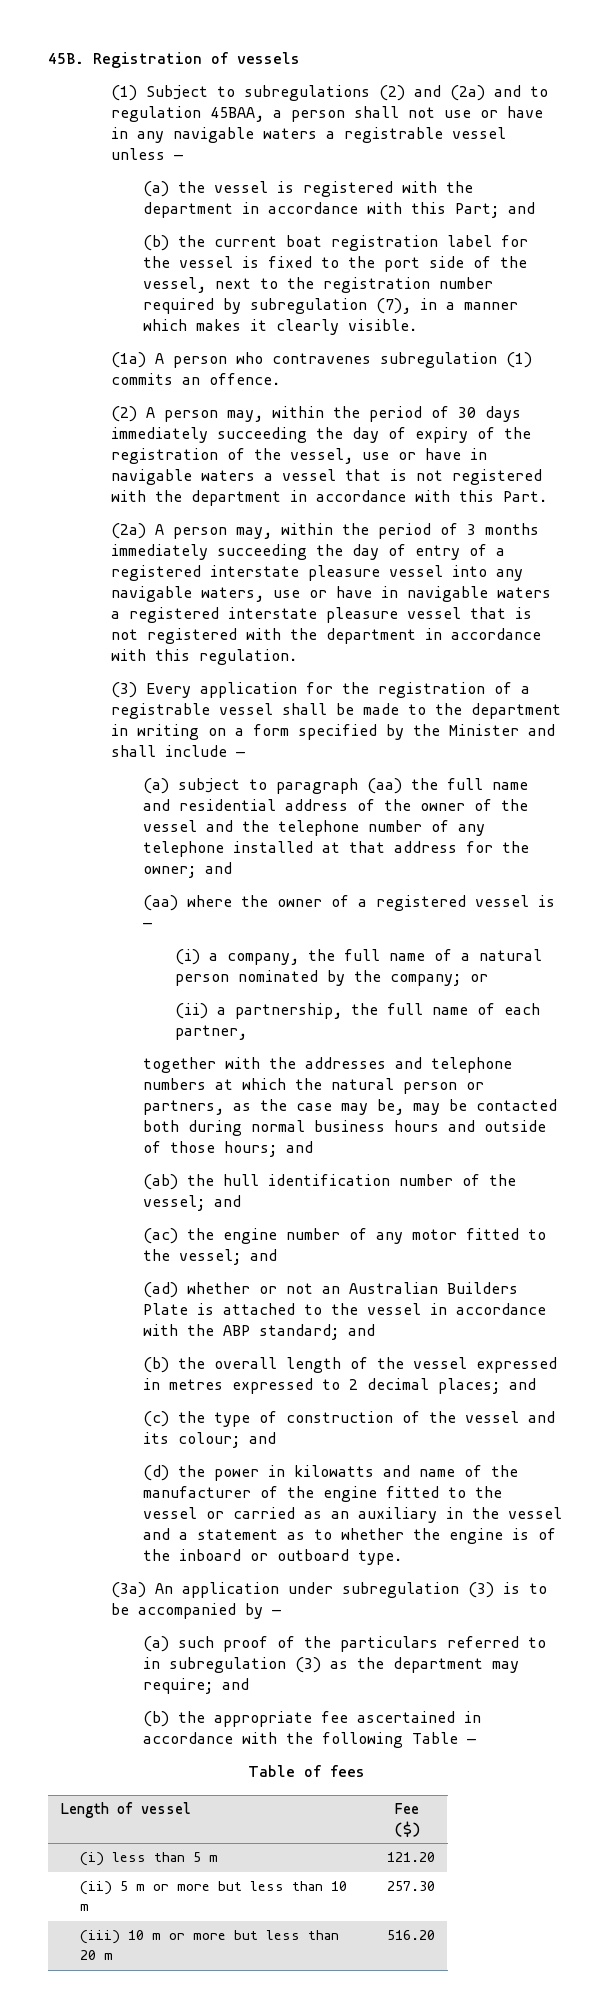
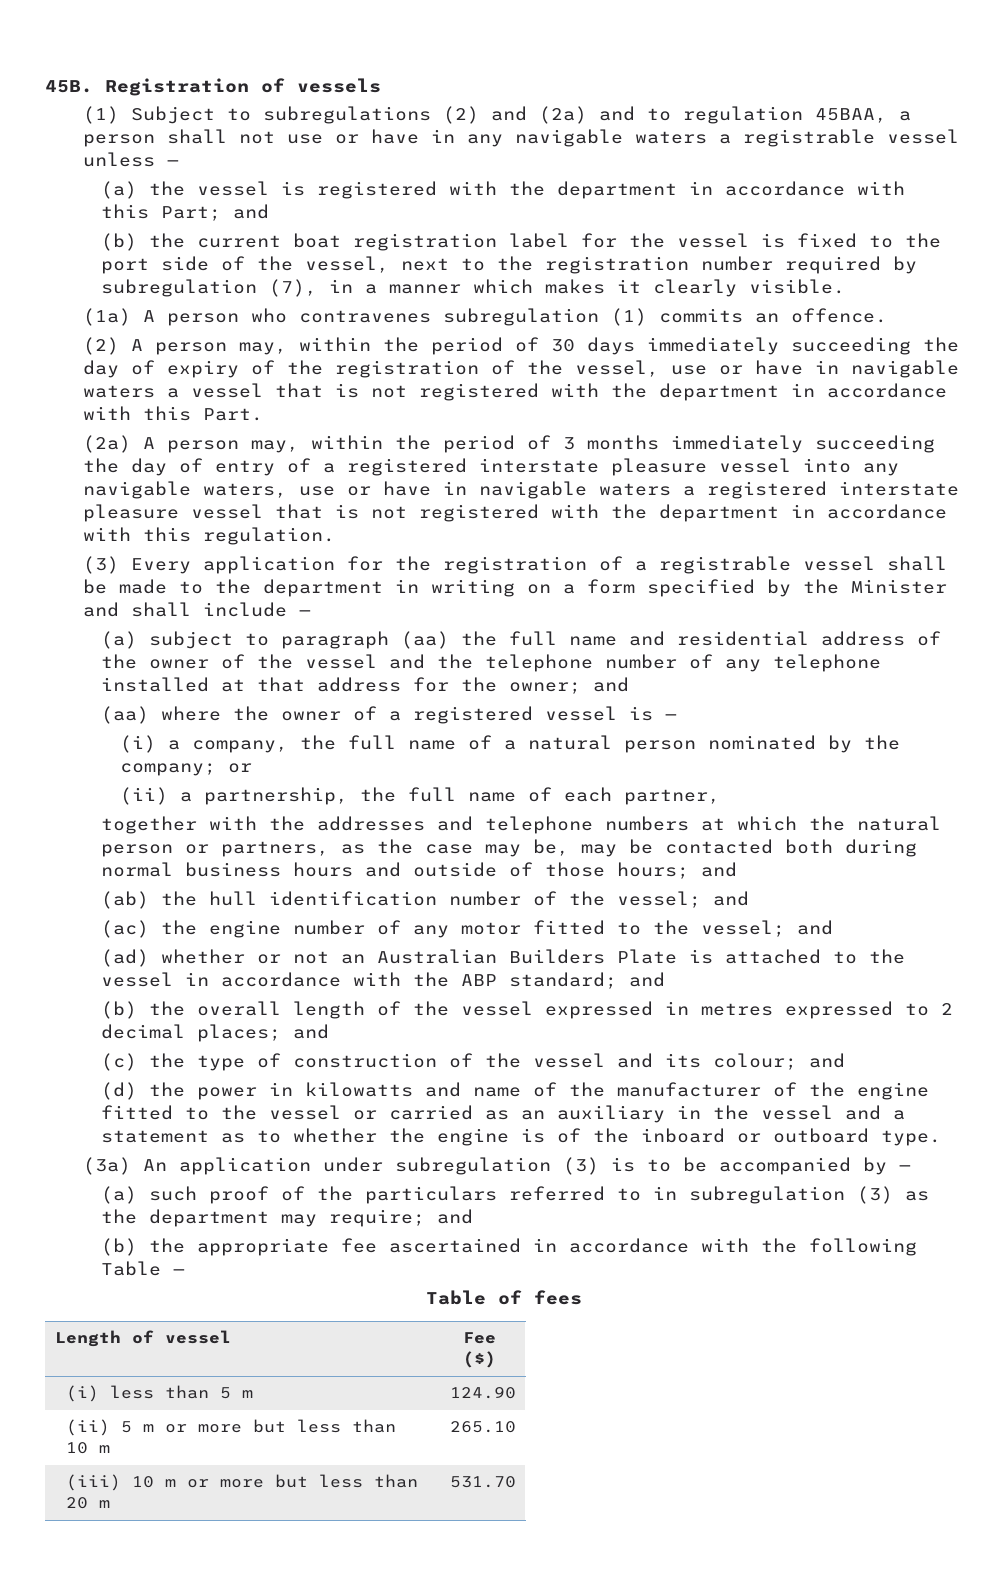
[387,1852,436,1862] 121.20 -> [450,1387,517,1399] 124.90
[387,1881,436,1891] 257.30 -> [450,1421,517,1433] 265.10
[387,1930,436,1940] 516.20 -> [450,1476,517,1488] 531.70

